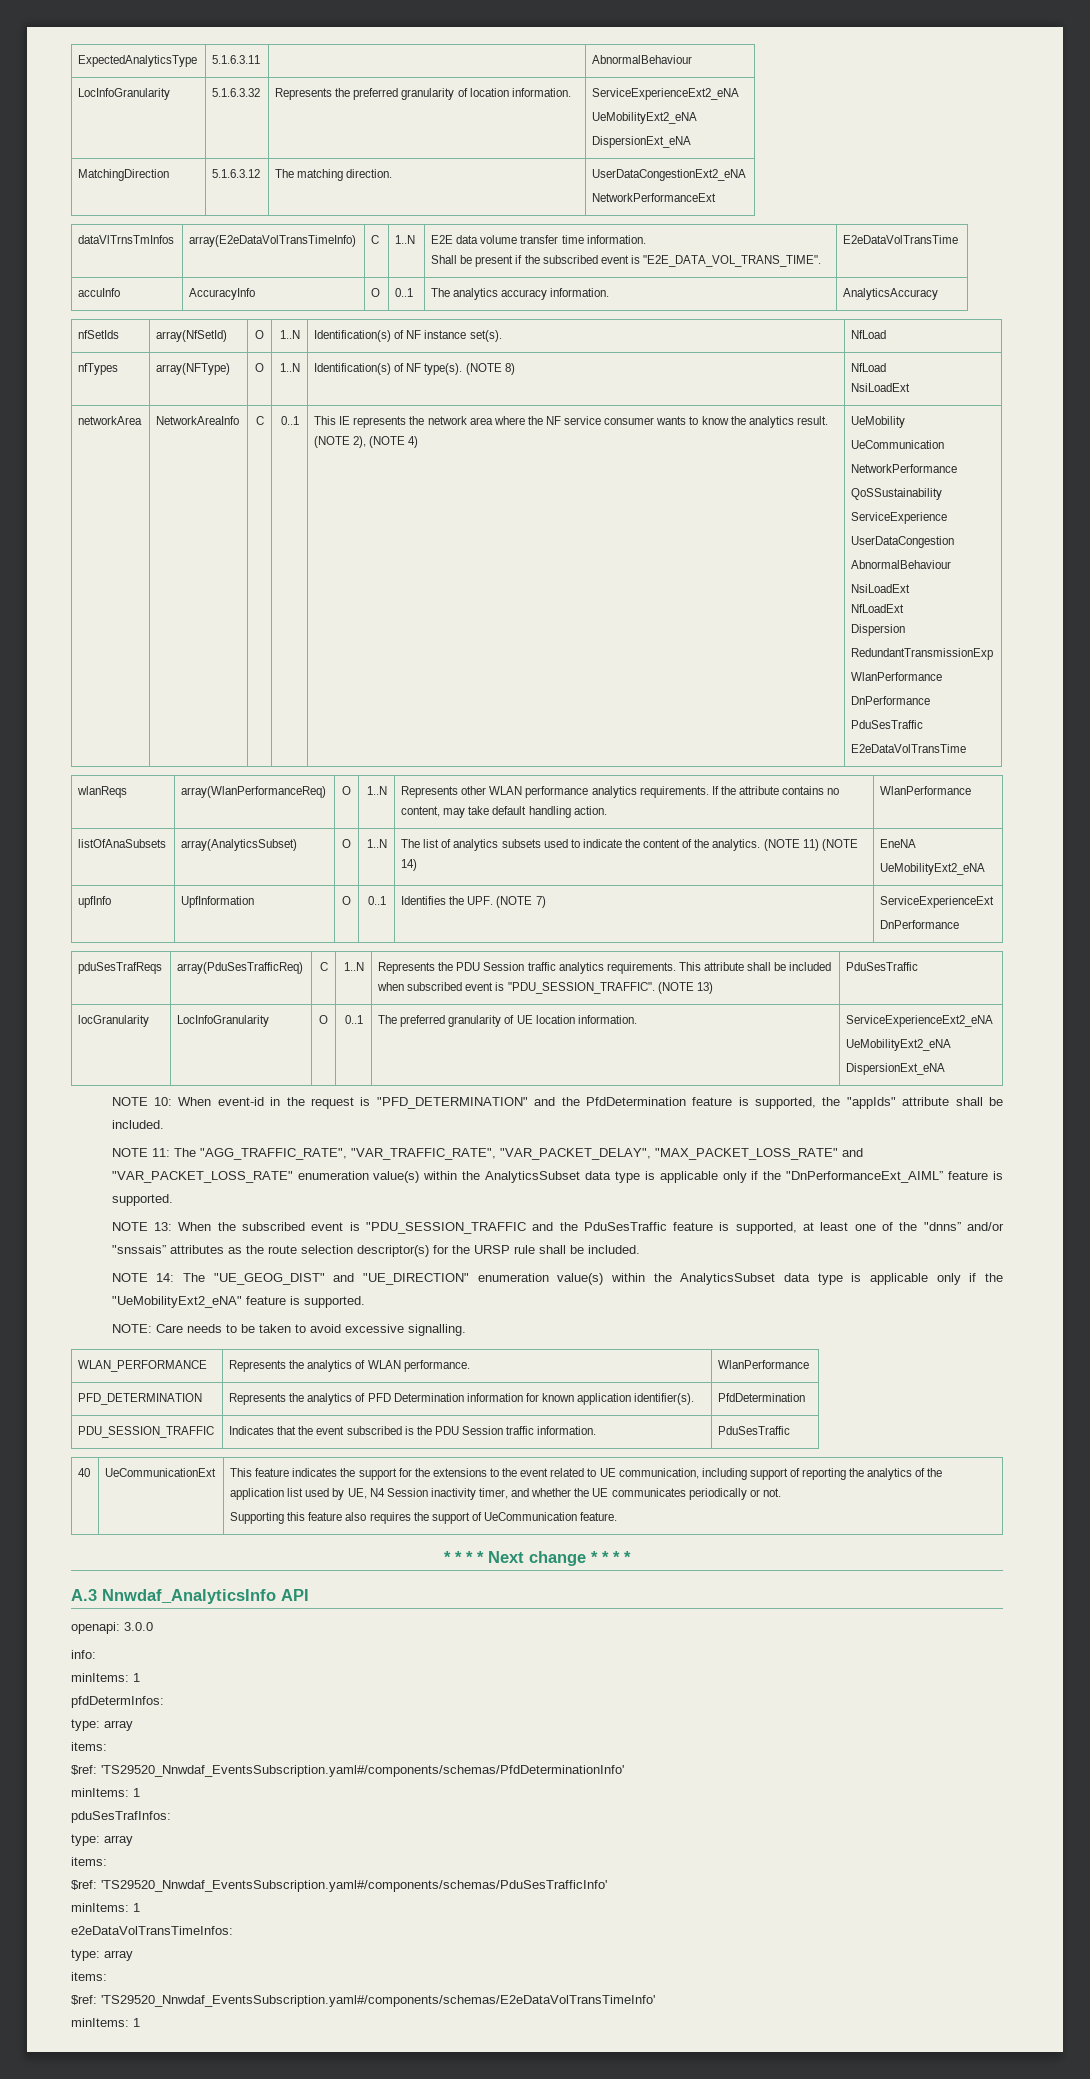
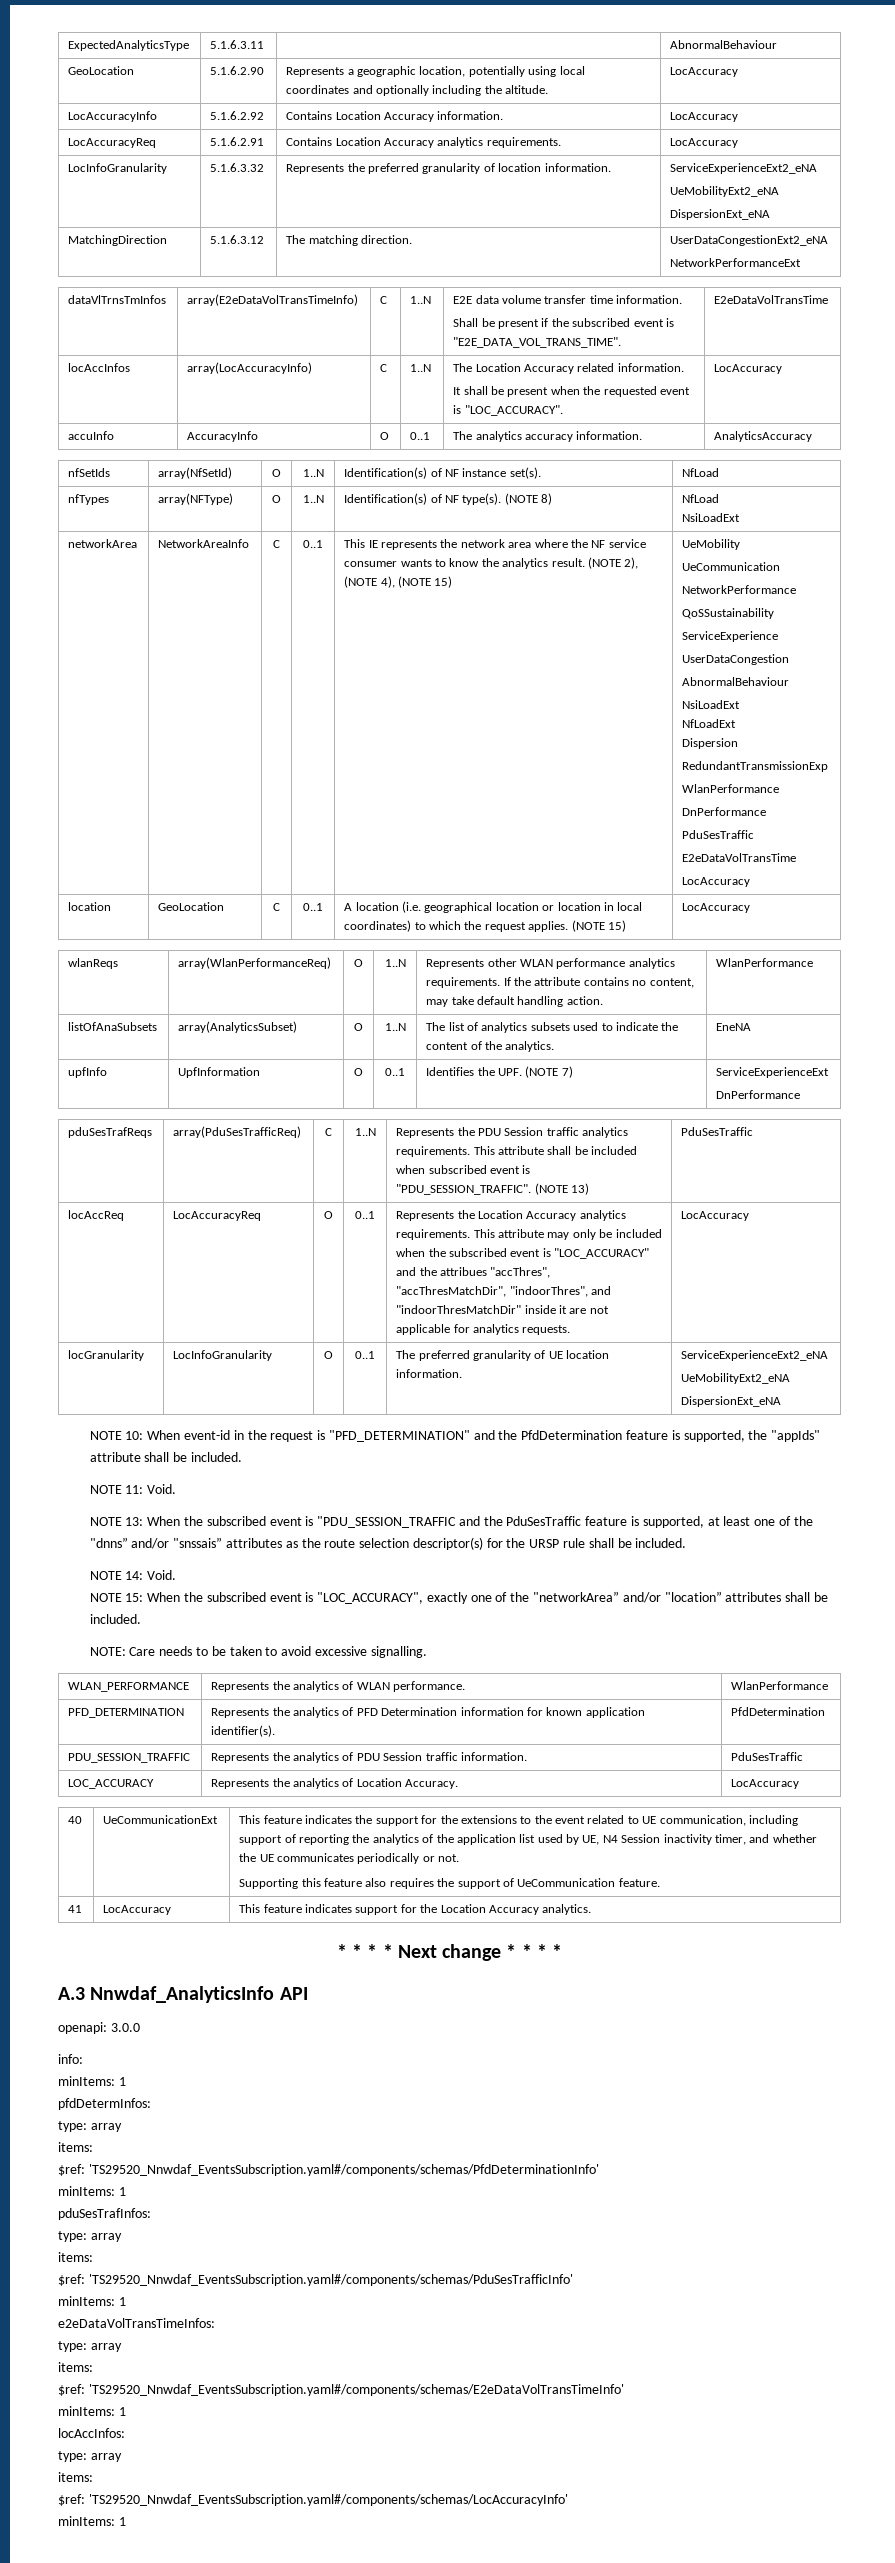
(693, 59) none -> [68,66,135,75] [210,66,265,75] [286,66,585,77] [286,85,549,96] [670,67,739,77] [68,111,158,122] [210,111,265,120] [286,111,504,122] [670,112,739,122] [68,138,157,148] [210,137,265,146] [286,137,561,148] [670,138,739,148] // GeoLocation | 5.1.6.2.90 | Represents a geographic location, potentially using local coordinates and optionally including the altitude. | LocAccuracy // LocAccuracyInfo | 5.1.6.2.92 | Contains Location Accuracy information. | LocAccuracy // LocAccuracyReq | 5.1.6.2.91 | Contains Location Accuracy analytics requirements. | LocAccuracy
(959, 239) none -> [68,363,131,372] [187,362,313,374] [380,364,388,372] [410,364,432,372] [453,363,684,374] [453,386,690,397] [453,405,563,416] [714,364,783,374] // locAccInfos | array(LocAccuracyInfo) | C | 1..N | The Location Accuracy related information. // It shall be present when the requested event is "LOC_ACCURACY". | LocAccuracy
[408,436,419,448] 4) -> [380,576,453,588] 4), (NOTE 15)
(967, 748) none -> [682,877,751,887] [68,902,112,911] [158,902,225,911] [273,903,280,911] [303,903,323,911] [344,901,643,913] [344,920,626,932] [682,903,751,913] // LocAccuracy // location | GeoLocation | C | 0..1 | A location (i.e. geographical location or location in local coordinates) to which the request applies. (NOTE 15) | LocAccuracy
[763,839,858,851] [401,859,418,871] (NOTE 11) (NOTE 14) -> (555, 1046) none
[880,863,986,875] // UeMobilityExt2_eNA -> (752, 1027) none
(919, 966) none -> [68,1210,125,1221] [173,1211,262,1221] [324,1211,333,1219] [355,1211,375,1219] [396,1210,626,1221] [396,1229,662,1240] [396,1248,650,1259] [396,1267,551,1278] [396,1286,612,1297] [396,1305,609,1314] [396,1324,571,1335] [681,1211,750,1221] // locAccReq | LocAccuracyReq | O | 0..1 | Represents the Location Accuracy analytics requirements. This attribute may only be included when the subscribed event is "LOC_ACCURACY" and the attribues "accThres", "accThresMatchDir", "indoorThres", and "indoorThresMatchDir" inside it are not applicable for analytics requests. | LocAccuracy
[173,1148,863,1160] [111,1171,1003,1183] [111,1194,173,1206] The "AGG_TRAFFIC_RATE", "VAR_TRAFFIC_RATE", "VAR_PACKET_DELAY", "MAX_PACKET_LOSS_RATE" and "VAR_PACKET_LOSS_RATE" enumeration value(s) within the AnalyticsSubset data type is applicable only if the "DnPerformanceExt_AIML” feature is supported. -> [147,1484,177,1494] Void.
[183,1273,1003,1285] [111,1296,365,1308] The "UE_GEOG_DIST" and "UE_DIRECTION" enumeration value(s) within the AnalyticsSubset data type is applicable only if the "UeMobilityExt2_eNA" feature is supported. -> [147,1570,177,1580] [89,1591,828,1604] [89,1614,141,1624] Void. // NOTE 15: When the subscribed event is "LOC_ACCURACY", exactly one of the "networkArea” and/or "location” attributes shall be included.
[229,1426,432,1435] Indicates that the event subscribed is the -> [211,1752,354,1763] Represents the analytics of
(791, 1430) none -> [68,1779,155,1789] [211,1778,459,1789] [731,1779,800,1789] // LOC_ACCURACY | Represents the analytics of Location Accuracy. | LocAccuracy
(618, 1516) none -> [68,1905,83,1913] [103,1905,172,1915] [239,1904,592,1915] // 41 | LocAccuracy | This feature indicates support for the Location Accuracy analytics.
(140, 2022) none -> [58,2428,125,2438] [58,2451,122,2462] [58,2472,93,2482] [58,2494,568,2506] [58,2516,126,2526] // locAccInfos: // type: array // items: // $ref: 'TS29520_Nnwdaf_EventsSubscription.yaml#/components/schemas/LocAccuracyInfo' // minItems: 1

